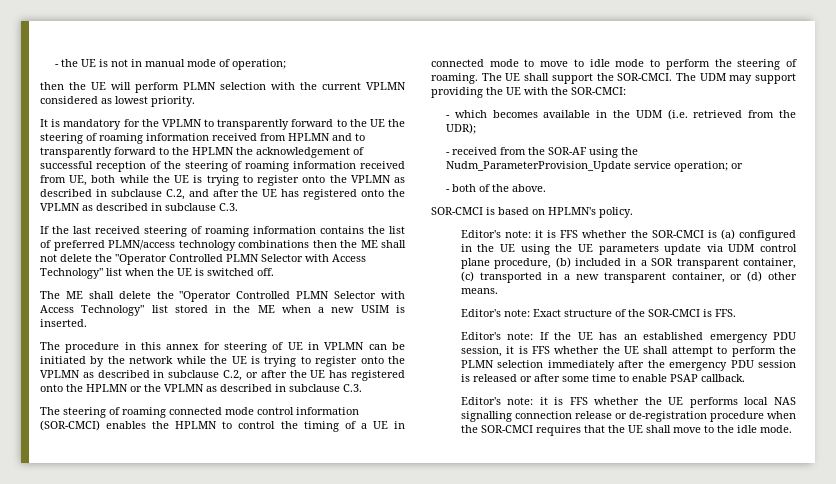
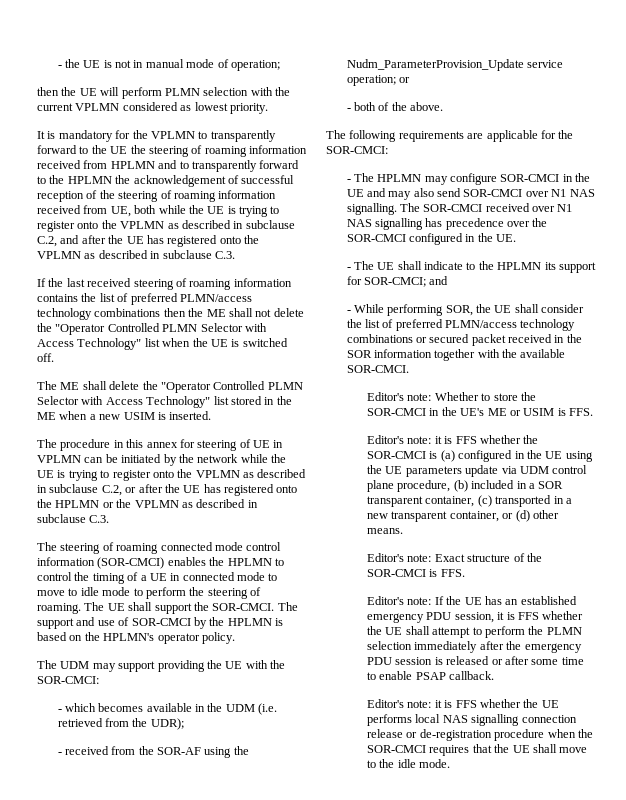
(696, 77) none -> [37,617,283,629] [37,632,235,644] [37,660,57,669] support and use of SOR-CMCI by the HPLMN is based on the HPLMN's operator policy. // The
[431,207,633,218] SOR-CMCI is based on HPLMN's policy. -> [326,130,574,142] [326,146,388,154] [346,173,591,185] [346,188,595,200] [346,203,573,215] [346,218,548,230] [346,233,517,245] [346,261,596,273] [346,276,449,287] [346,304,585,316] [346,319,576,331] [346,334,582,346] [346,349,566,361] [346,365,409,373] [367,392,536,401] [367,407,594,416] The following requirements are applicable for the SOR-CMCI: // - The HPLMN may configure SOR-CMCI in the UE and may also send SOR-CMCI over N1 NAS signalling. The SOR-CMCI received over N1 NAS signalling has precedence over the SOR-CMCI configured in the UE. // - The UE shall indicate to the HPLMN its support for SOR-CMCI; and // - While performing SOR, the UE shall consider the list of preferred PLMN/access technology combinations or secured packet received in the SOR information together with the available SOR-CMCI. // Editor's note: Whether to store the SOR-CMCI in the UE's ME or USIM is FFS.

